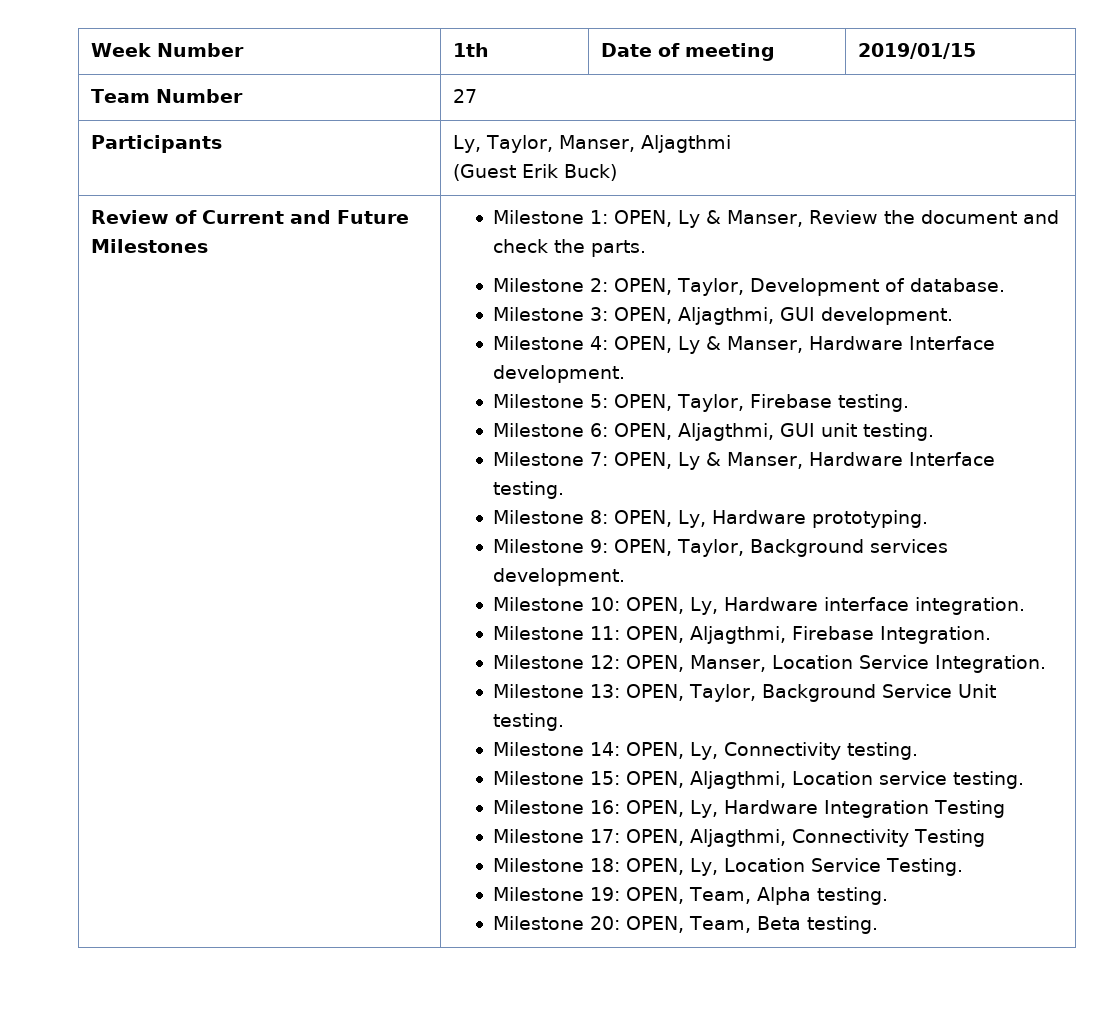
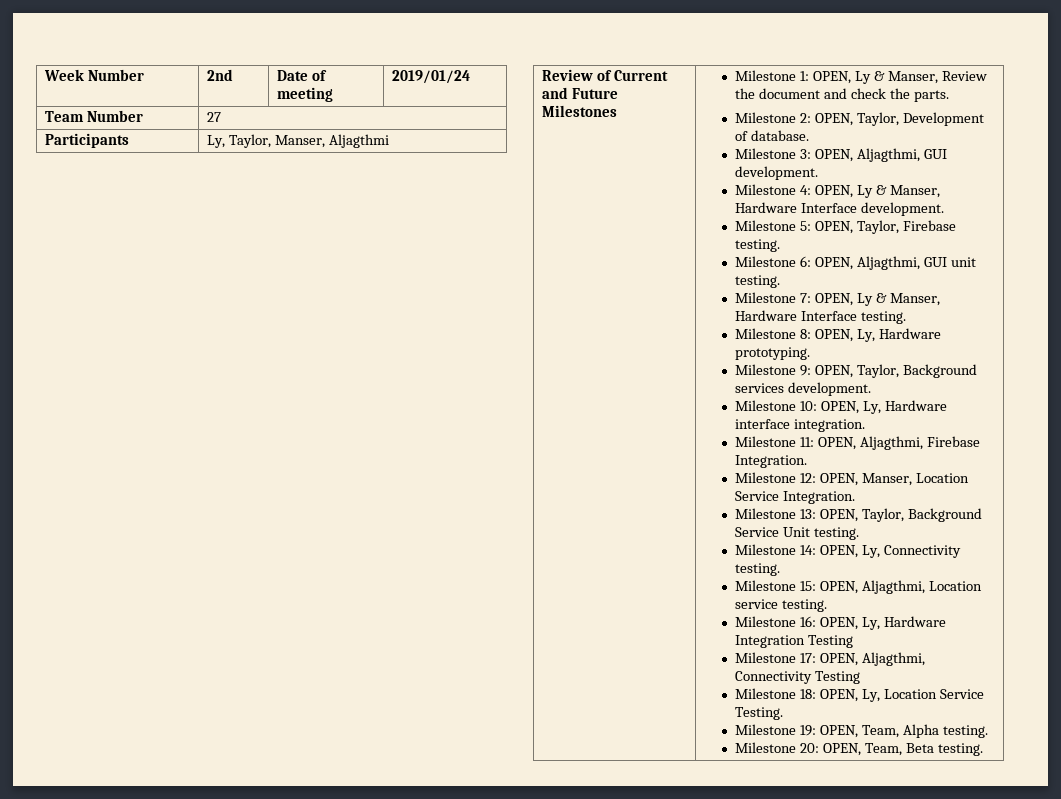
[452,43,489,57] 1th -> [206,69,233,81] 2nd
[857,43,976,59] 2019/01/15 -> [391,70,470,84] 2019/01/24
[452,164,617,181] // (Guest Erik Buck) -> (389, 141) none

